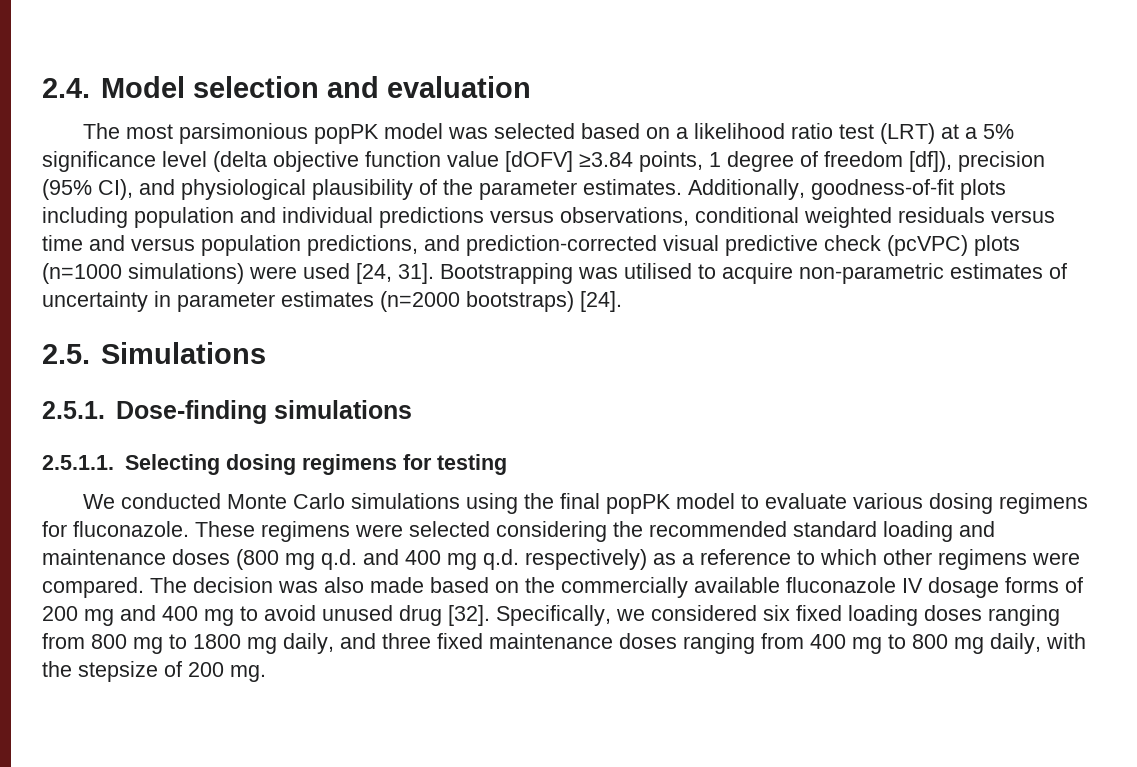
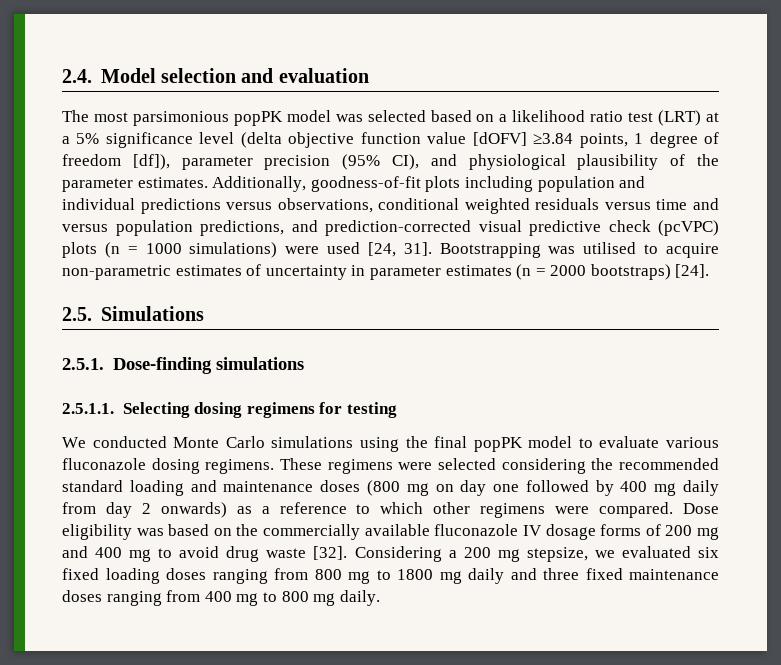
(952, 161) none -> [181,156,253,170] parameter
[42,263,122,284] (n=1000 -> [104,242,182,258] (n = 1000
[380,291,460,312] (n=2000 -> [516,264,587,280] (n = 2000
[928,493,1088,514] [42,521,189,537] dosing regimens for fluconazole. -> [62,458,275,474] fluconazole dosing regimens.
[321,549,647,570] q.d. and 400 mg q.d. respectively) -> [435,480,720,496] [62,502,227,518] on day one followed by 400 mg daily from day 2 onwards)
[150,577,424,593] The decision was also made -> [682,503,719,514] [62,524,164,540] Dose eligibility was
[322,605,757,626] unused drug [32]. Specifically, we considered -> [226,546,691,562] drug waste [32]. Considering a 200 mg stepsize, we evaluated
[283,633,334,654] daily, -> [468,568,504,584] daily
[990,633,1086,654] [42,661,266,682] daily, with the stepsize of 200 mg. -> [339,590,380,606] daily.

